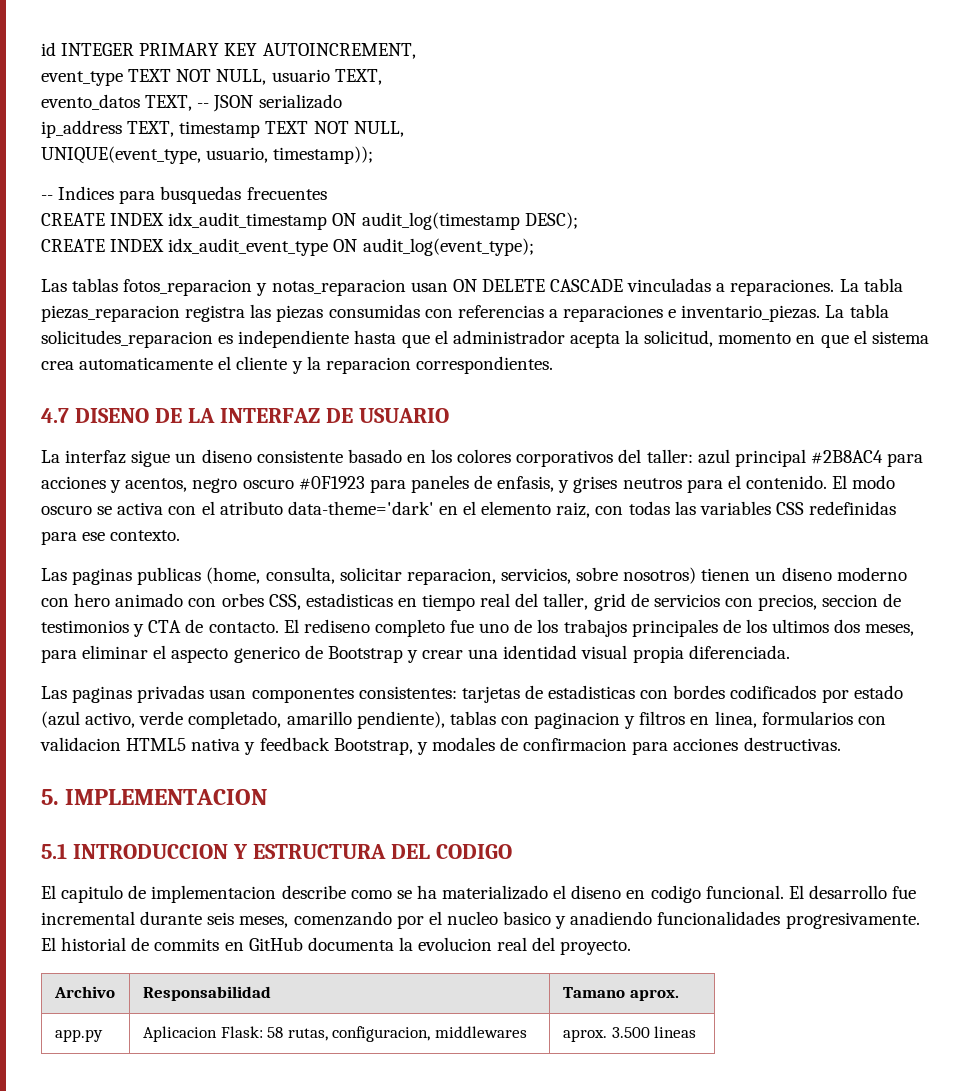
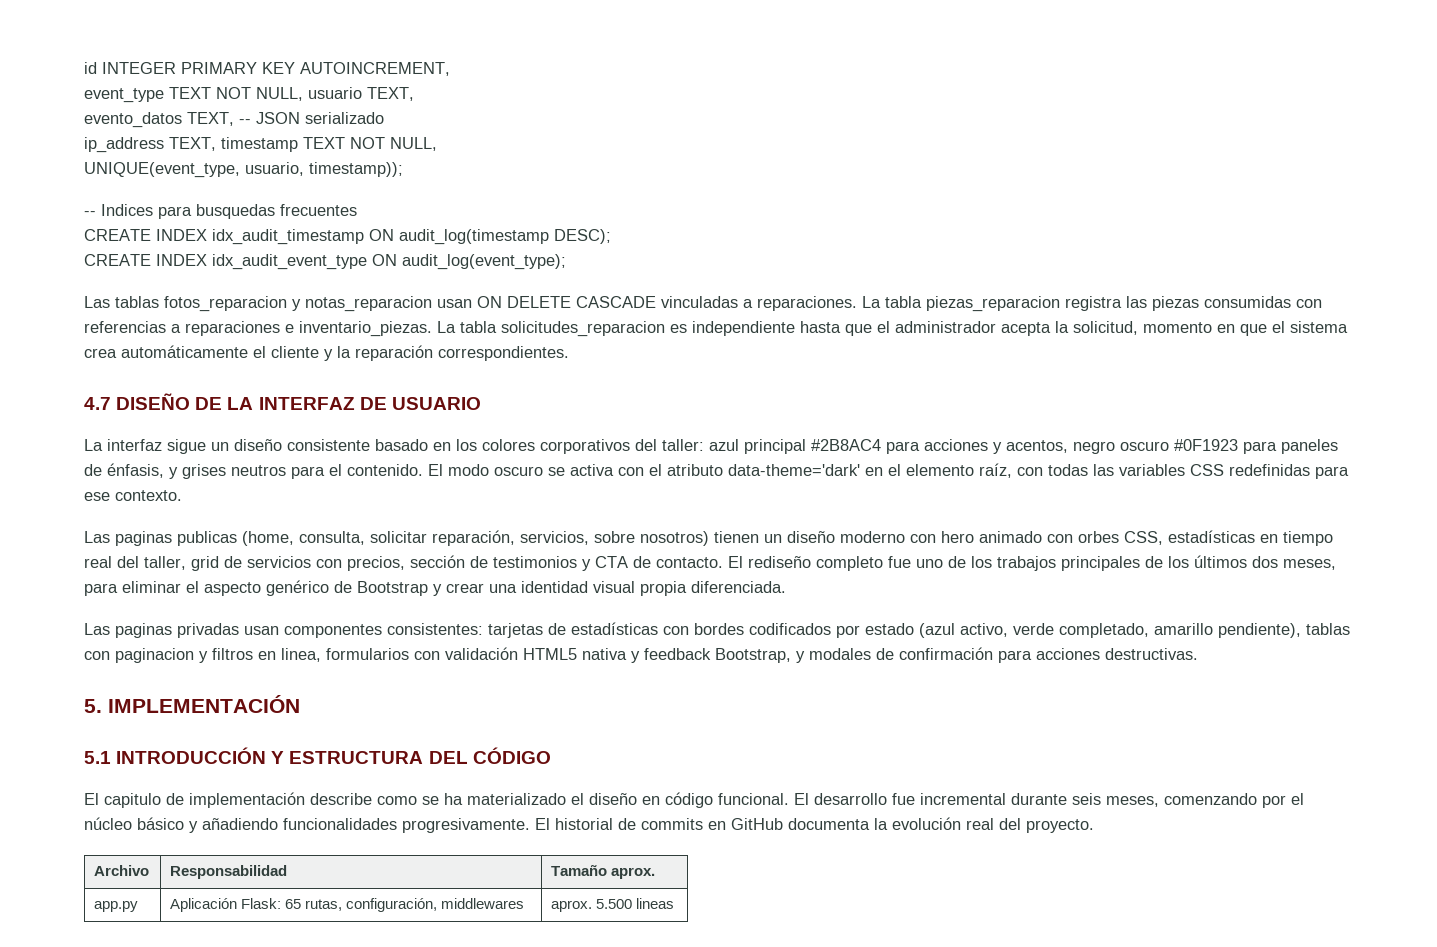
[79,357,214,370] automaticamente -> [121,345,248,358] automáticamente
[325,357,411,374] reparacion -> [355,345,433,361] reparación
[74,408,149,423] DISENO -> [116,393,191,410] DISEÑO
[201,449,252,463] diseno -> [234,439,282,451] diseño
[497,476,555,492] enfasis, -> [107,463,164,478] énfasis,
[556,502,591,518] raiz, -> [979,463,1012,478] raíz,
[406,568,496,585] reparacion, -> [432,530,515,546] reparación,
[781,567,832,581] diseno -> [787,531,835,543] diseño
[305,593,393,607] estadisticas -> [1168,530,1255,543] estadísticas
[822,594,879,607] seccion -> [410,555,465,568] sección
[303,619,370,633] rediseno -> [748,556,811,568] rediseño
[772,619,830,633] ultimos -> [1194,555,1247,568] últimos
[233,646,300,663] generico -> [266,580,329,596] genérico
[548,685,636,699] estadisticas -> [571,622,658,635] estadísticas
[40,737,121,751] validacion -> [445,647,518,660] validación
[523,738,628,751] confirmacion -> [899,647,993,660] confirmación
[65,789,268,805] IMPLEMENTACION -> [108,695,300,713] IMPLEMENTACIÓN
[72,844,228,859] INTRODUCCION -> [116,747,267,764] INTRODUCCIÓN
[435,844,512,859] CODIGO -> [472,747,551,764] CÓDIGO
[151,885,277,903] implementacion -> [189,792,305,808] implementación
[571,885,701,903] diseno en codigo -> [589,792,713,808] diseño en código
[446,911,653,929] nucleo basico y anadiendo -> [84,817,278,833] núcleo básico y añadiendo
[418,937,493,951] evolucion -> [892,817,961,830] evolución
[562,987,625,998] Tamano -> [551,864,608,876] Tamaño
[142,1026,431,1042] Aplicacion Flask: 58 rutas, configuracion, -> [170,898,438,912] Aplicación Flask: 65 rutas, configuración,
[611,1027,650,1038] 3.500 -> [596,899,633,909] 5.500

